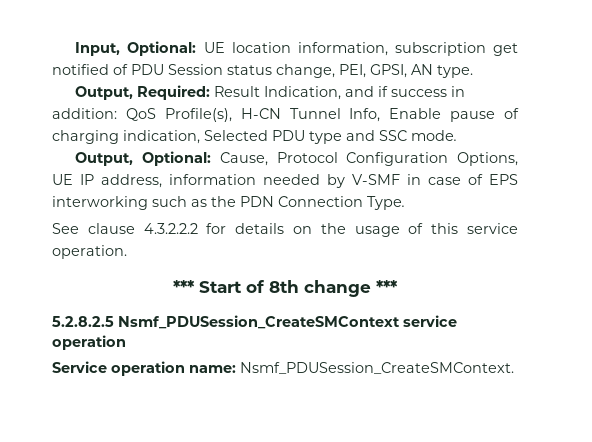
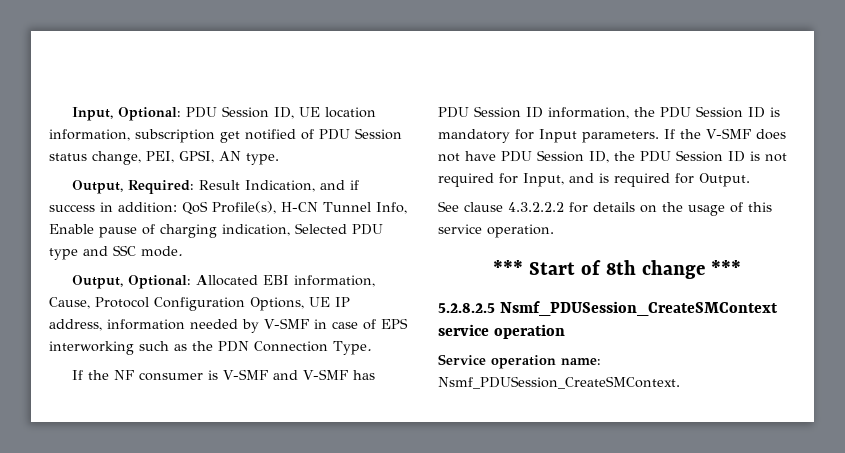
(197, 48) none -> [186,106,295,119] PDU Session ID,
(212, 158) none -> [196,275,376,287] Allocated EBI information,
(405, 203) none -> [72,369,376,381] [438,106,780,119] [438,128,786,143] [438,150,787,163] [438,173,750,187] // If the NF consumer is V-SMF and V-SMF has PDU Session ID information, the PDU Session ID is mandatory for Input parameters. If the V-SMF does not have PDU Session ID, the PDU Session ID is not required for Input, and is required for Output.

